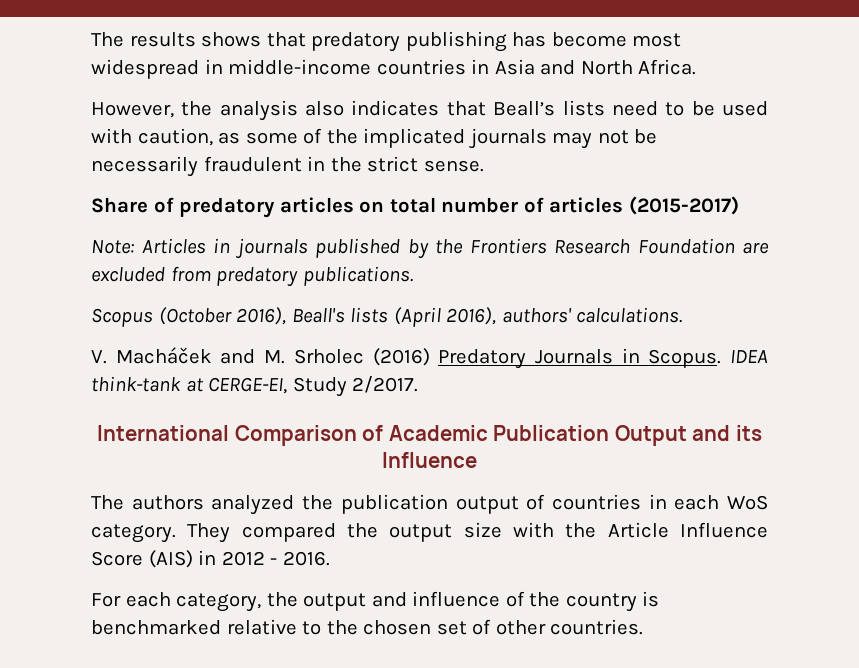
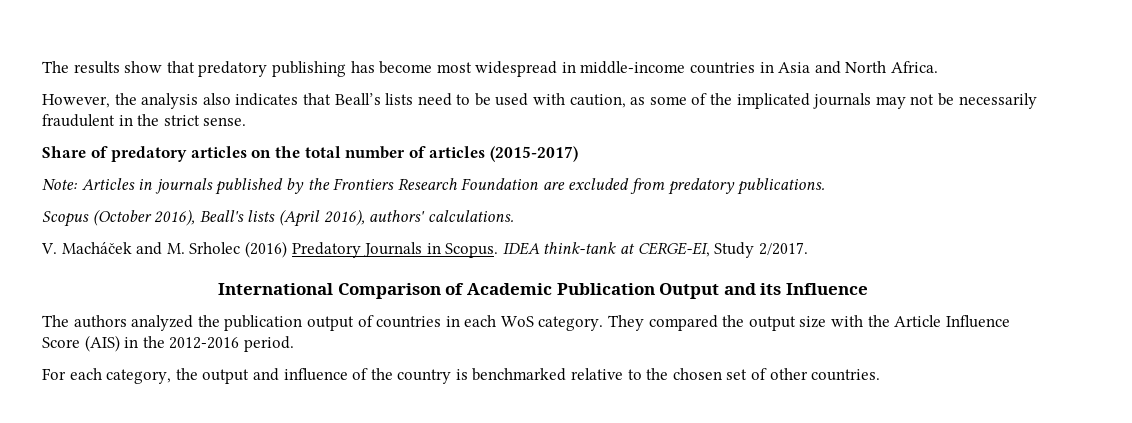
[201,32,262,47] shows -> [124,61,163,73] show
(385, 207) none -> [274,146,300,158] the
[221,551,330,566] 2012 - 2016. -> [142,336,294,352] the 2012-2016 period.

